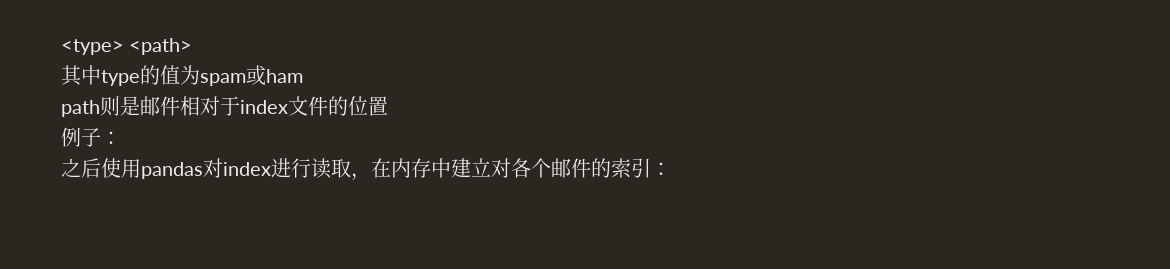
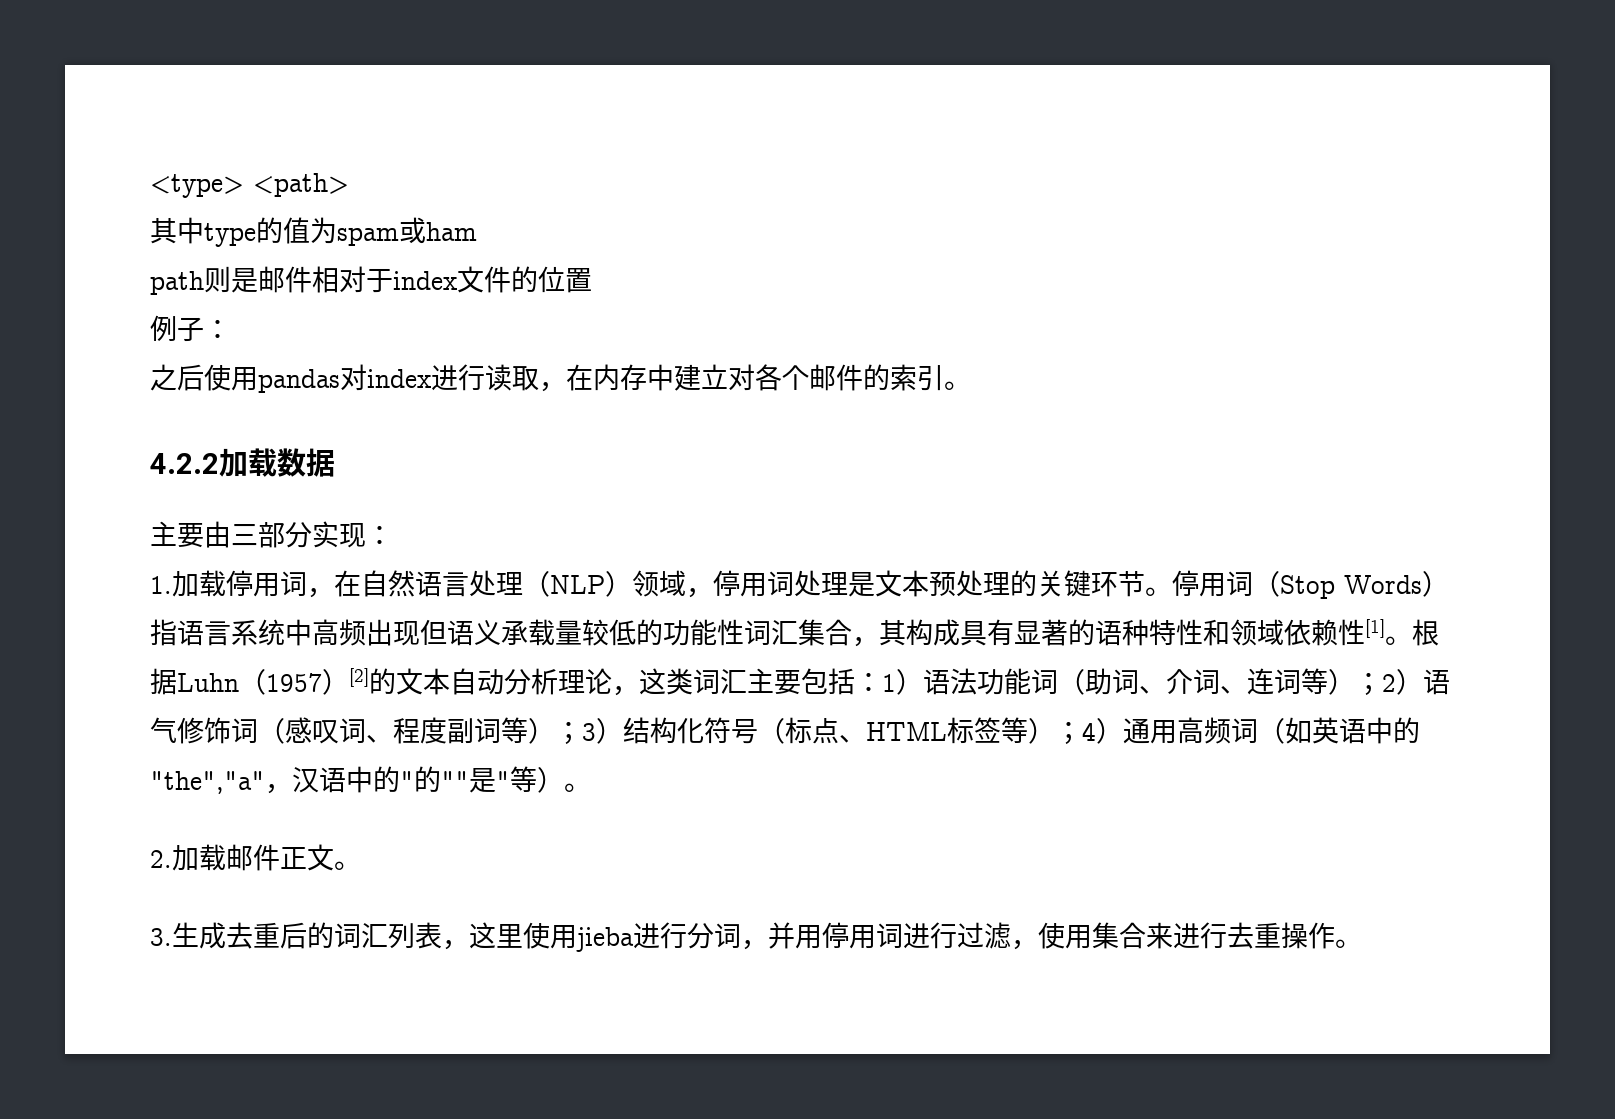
[651,162,671,176] ： -> [944,381,971,390] [150,448,335,477] [150,521,393,548] [150,570,1449,599] [150,619,1439,647] [150,668,1450,696] [150,717,1420,745] [150,766,591,794] [150,844,361,871] [150,922,1362,952] 。 // 4.2.2加载数据 // 主要由三部分实现： // 1.加载停用词，在自然语言处理（NLP）领域，停用词处理是文本预处理的关键环节。停用词（Stop Words）指语言系统中高频出现但语义承载量较低的功能性词汇集合，其构成具有显著的语种特性和领域依赖性[1]。根据Luhn（1957）[2]的文本自动分析理论，这类词汇主要包括：1）语法功能词（助词、介词、连词等）；2）语气修饰词（感叹词、程度副词等）；3）结构化符号（标点、HTML标签等）；4）通用高频词（如英语中的"the","a"，汉语中的"的""是"等）。 // 2.加载邮件正文。 // 3.生成去重后的词汇列表，这里使用jieba进行分词，并用停用词进行过滤，使用集合来进行去重操作。

